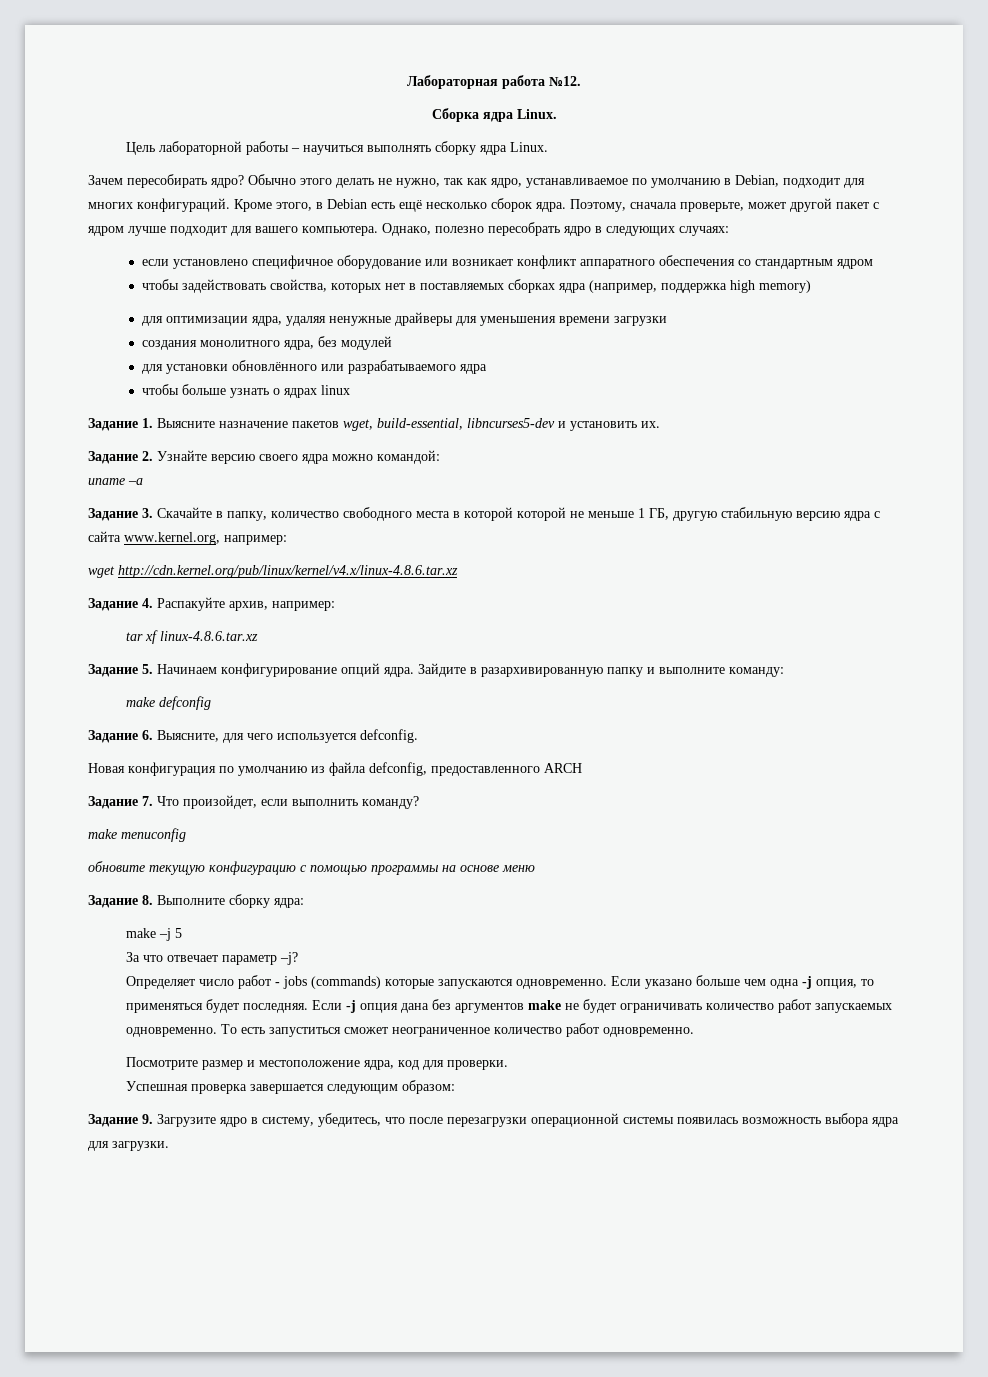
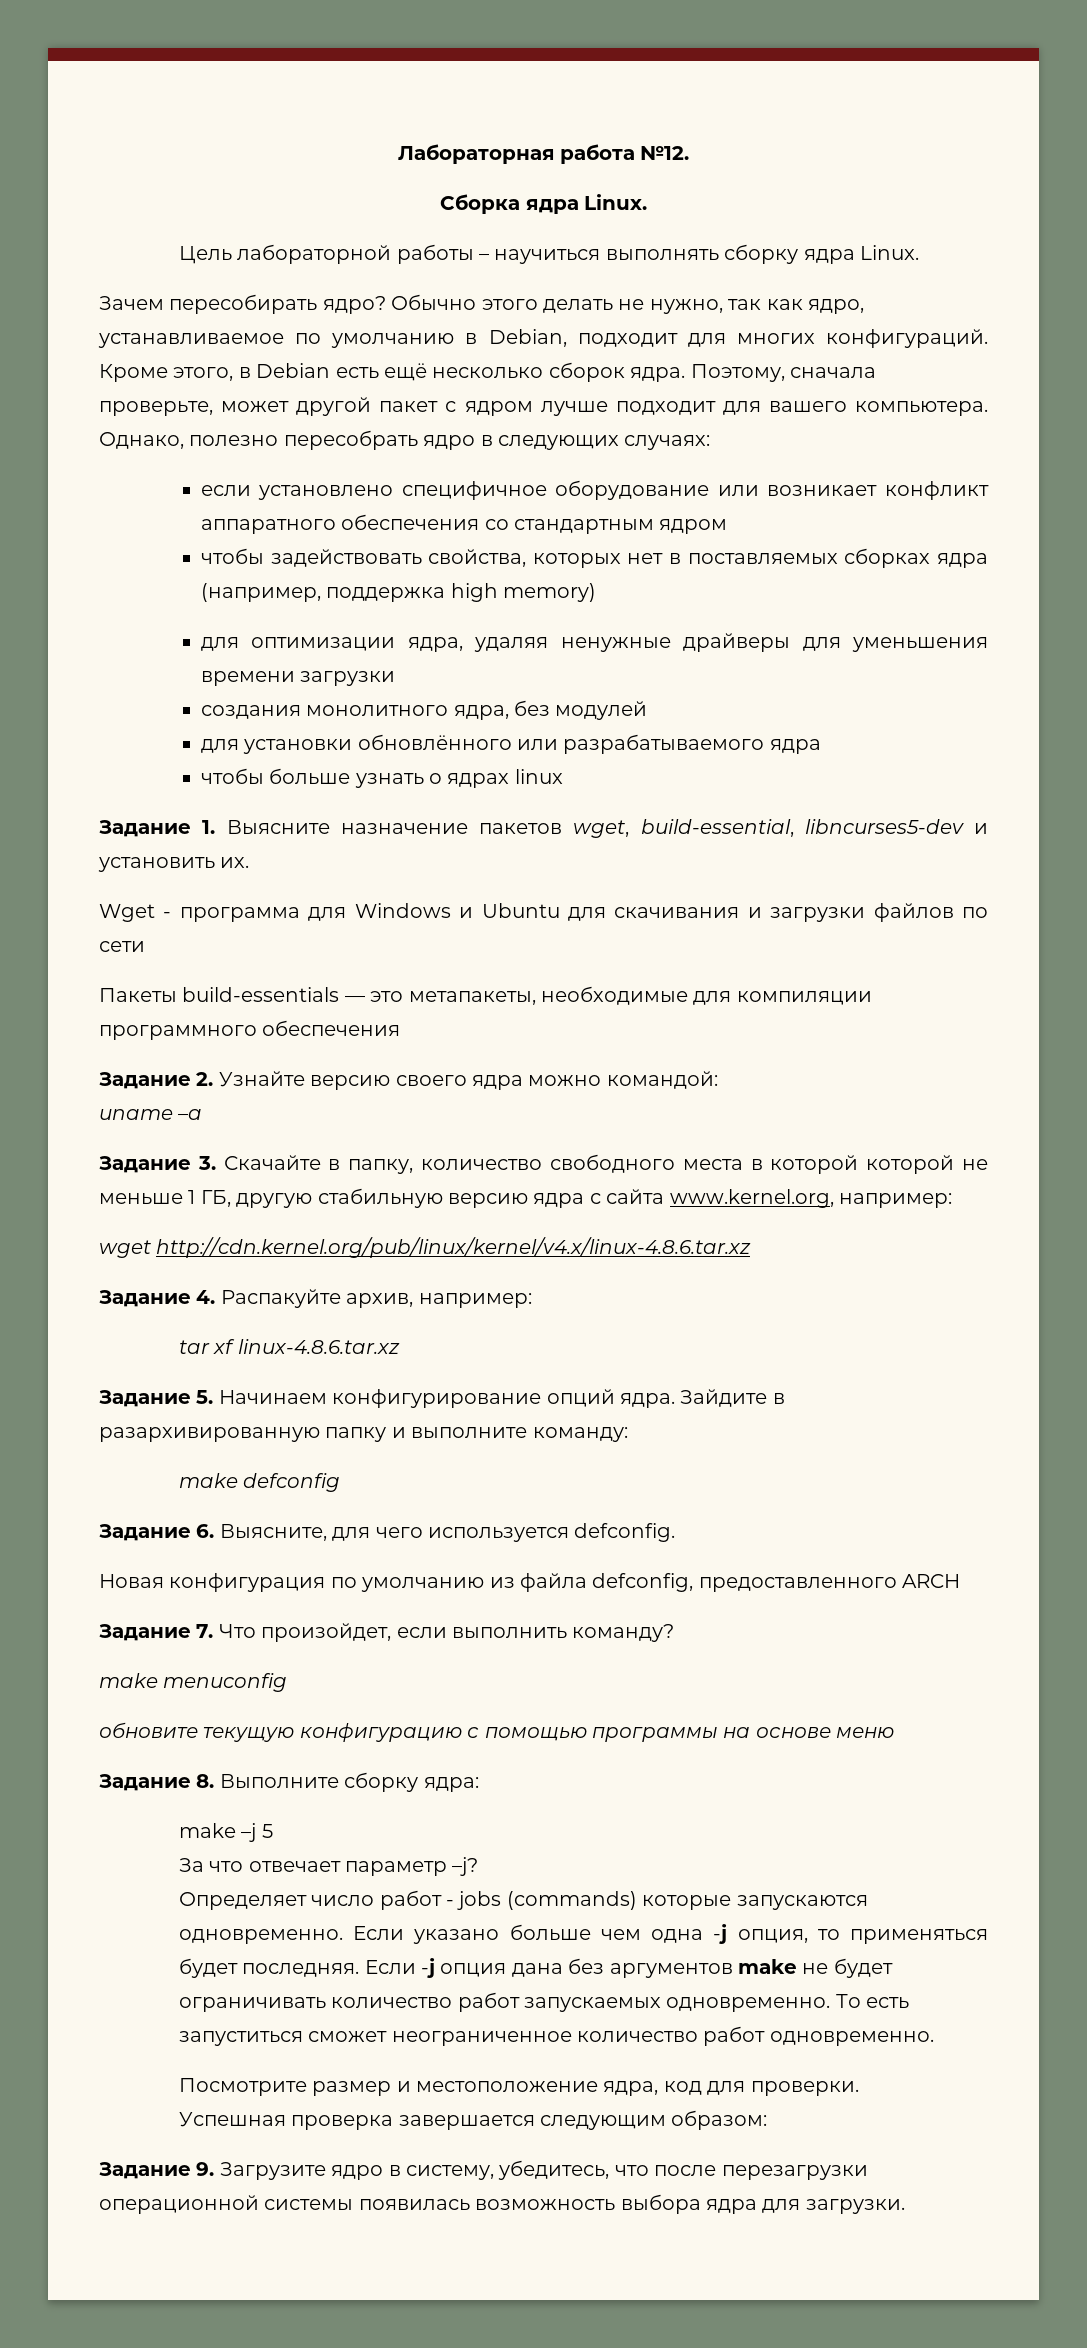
(660, 424) none -> [99,903,988,922] [99,941,145,952] [99,986,872,1005] [99,1020,401,1040] // Wget - программа для Windows и Ubuntu для скачивания и загрузки файлов по сети // Пакеты build-essentials — это метапакеты, необходимые для компиляции программного обеспечения

